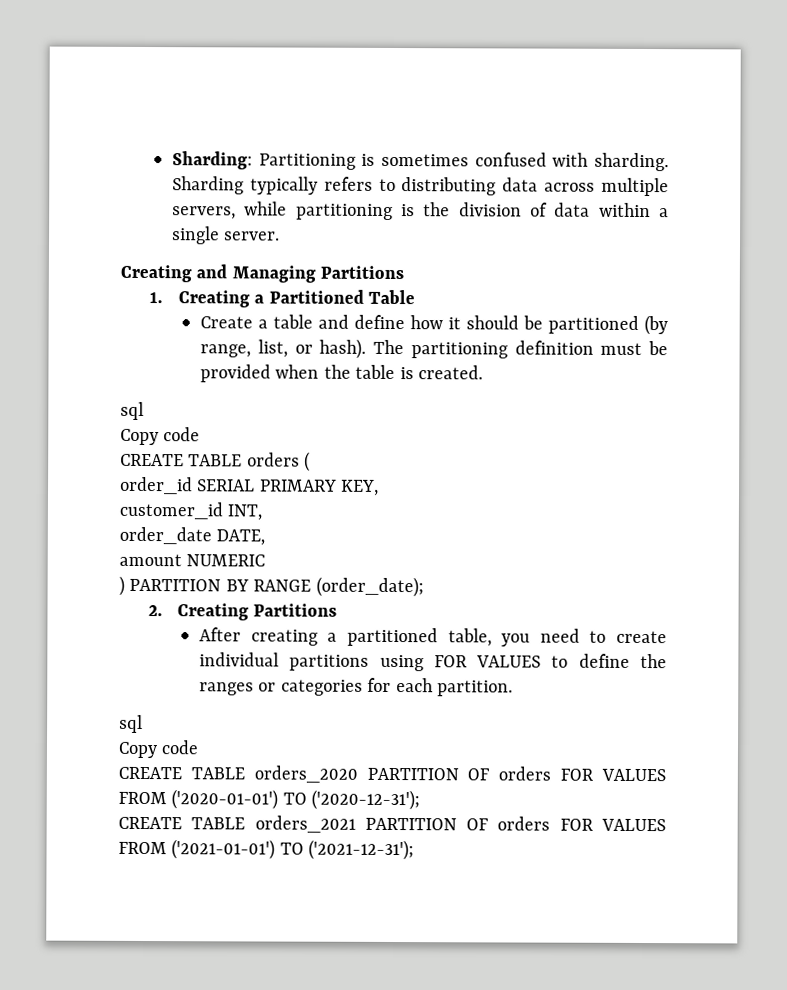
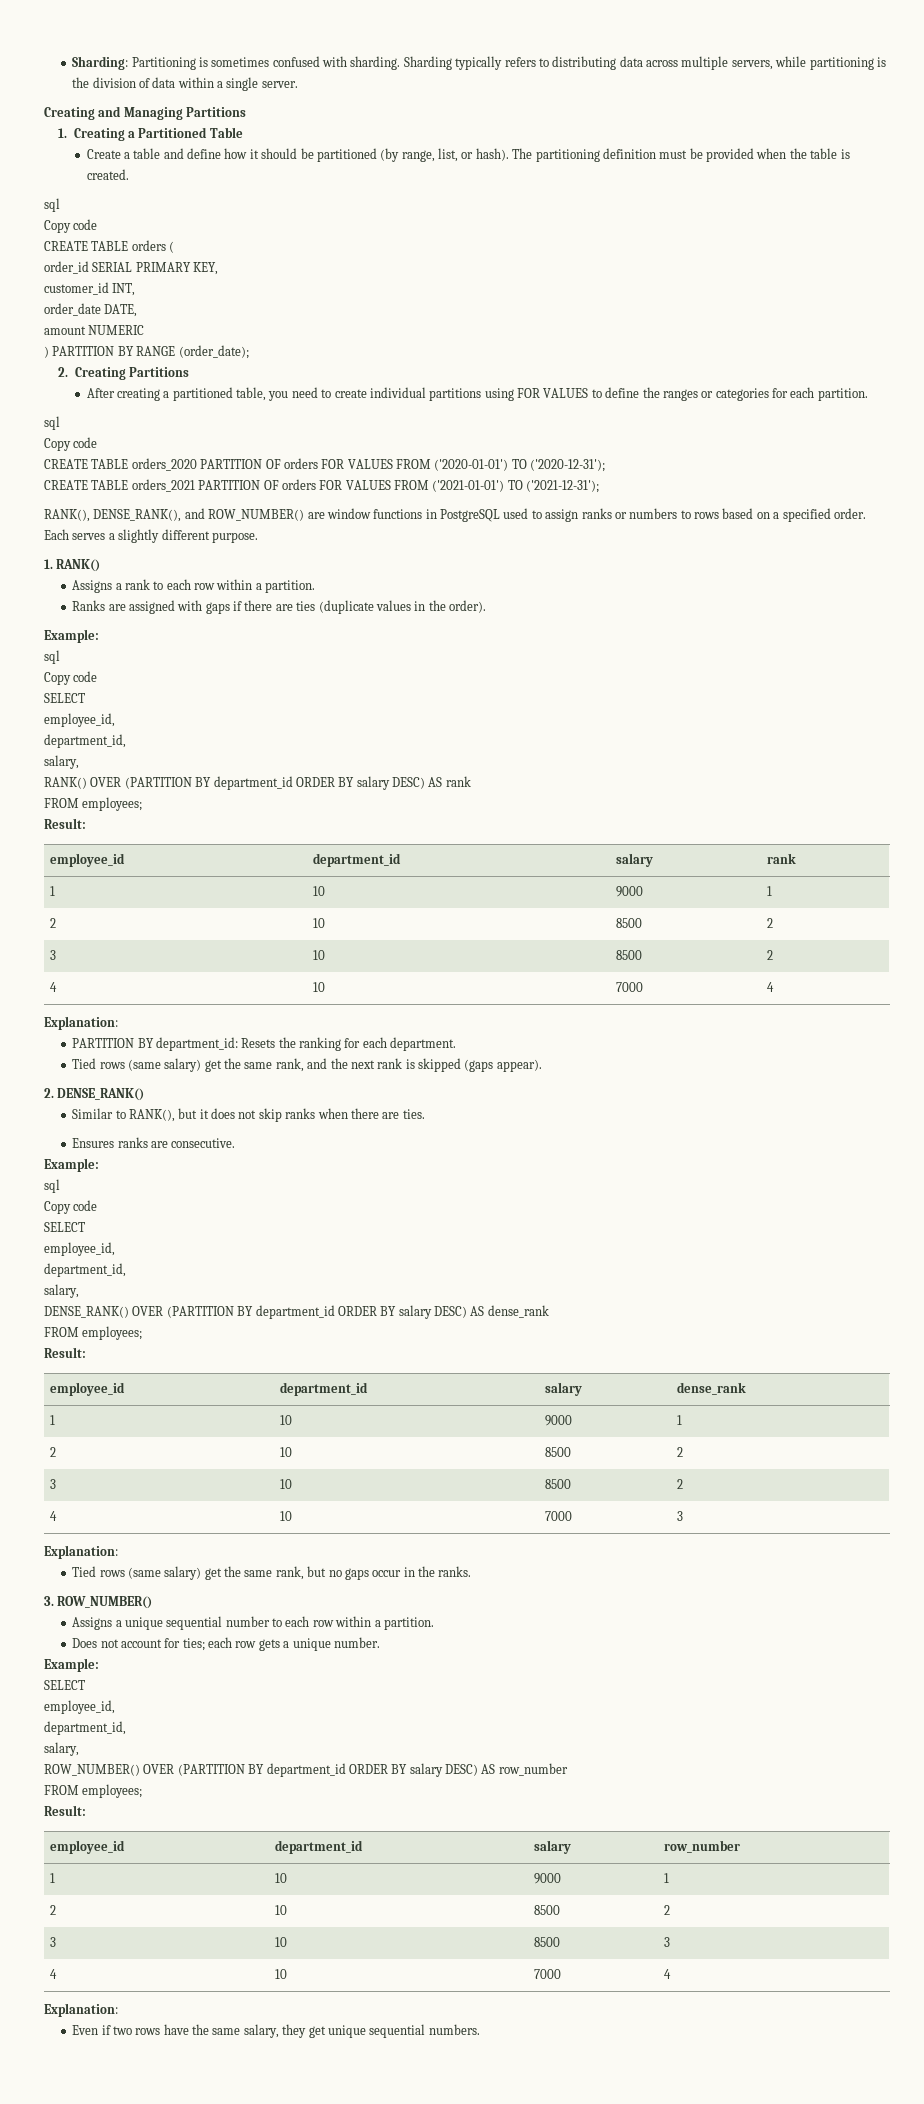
(415, 850) none -> [44,508,866,522] [44,529,258,543] [44,559,101,572] [72,579,316,593] [72,600,487,614] [44,629,99,643] [44,650,60,664] [44,671,98,685] [44,693,85,703] [44,713,115,727] [44,734,126,748] [44,755,79,769] [44,776,471,790] [44,797,143,811] [44,818,86,829] [50,853,126,867] [313,853,402,867] [616,853,654,867] [767,853,797,864] [50,886,56,896] [313,886,326,896] [616,886,644,897] [767,886,773,896] [50,918,57,928] [313,918,326,928] [616,918,643,928] [767,918,774,928] [50,950,57,960] [313,950,326,960] [616,950,643,960] [767,950,774,960] [50,982,58,992] [313,982,326,992] [616,982,644,992] [767,982,775,992] [44,1016,118,1030] [72,1037,457,1051] [72,1058,542,1072] [44,1088,145,1101] [72,1108,425,1122] [72,1137,236,1148] [44,1158,99,1172] [44,1179,60,1193] [44,1200,98,1214] [44,1222,85,1232] [44,1242,115,1256] [44,1263,126,1277] [44,1284,79,1298] [44,1305,549,1319] [44,1326,143,1340] [44,1347,86,1358] [50,1382,126,1396] [280,1382,369,1396] [545,1382,583,1396] [677,1382,747,1395] [50,1415,56,1425] [280,1415,293,1425] [545,1415,573,1426] [677,1415,683,1425] [50,1447,57,1457] [280,1447,293,1457] [545,1447,572,1457] [677,1447,684,1457] [50,1479,57,1489] [280,1479,293,1489] [545,1479,572,1489] [677,1479,684,1489] [50,1511,58,1521] [280,1511,293,1521] [545,1511,573,1521] [677,1511,684,1521] [44,1545,118,1559] [72,1566,472,1580] [44,1596,153,1609] [72,1616,434,1630] [72,1637,380,1651] [44,1658,99,1672] [44,1680,85,1690] [44,1700,115,1714] [44,1721,126,1735] [44,1742,79,1756] [44,1763,568,1777] [44,1784,143,1798] [44,1805,86,1816] [50,1840,126,1854] [275,1840,364,1854] [534,1840,572,1854] [664,1840,741,1853] [50,1873,56,1883] [275,1873,288,1883] [534,1873,562,1884] [664,1873,670,1883] [50,1905,57,1915] [275,1905,288,1915] [534,1905,561,1915] [664,1905,671,1915] [50,1937,57,1947] [275,1937,288,1947] [534,1937,561,1947] [664,1937,671,1947] [50,1969,58,1979] [275,1969,288,1979] [534,1969,562,1979] [664,1969,672,1979] [44,2003,118,2017] [72,2024,480,2038] // RANK(), DENSE_RANK(), and ROW_NUMBER() are window functions in PostgreSQL used to assign ranks or numbers to rows based on a specified order. Each serves a slightly different purpose. // 1. RANK() // Assigns a rank to each row within a partition. // Ranks are assigned with gaps if there are ties (duplicate values in the order). // Example: // sql // Copy code // SELECT // employee_id, // department_id, // salary, // RANK() OVER (PARTITION BY department_id ORDER BY salary DESC) AS rank // FROM employees; // Result: // employee_id | department_id | salary | rank // 1 | 10 | 9000 | 1 // 2 | 10 | 8500 | 2 // 3 | 10 | 8500 | 2 // 4 | 10 | 7000 | 4 // Explanation: // PARTITION BY department_id: Resets the ranking for each department. // Tied rows (same salary) get the same rank, and the next rank is skipped (gaps appear). // 2. DENSE_RANK() // Similar to RANK(), but it does not skip ranks when there are ties. // Ensures ranks are consecutive. // Example: // sql // Copy code // SELECT // employee_id, // department_id, // salary, // DENSE_RANK() OVER (PARTITION BY department_id ORDER BY salary DESC) AS dense_rank // FROM employees; // Result: // employee_id | department_id | salary | dense_rank // 1 | 10 | 9000 | 1 // 2 | 10 | 8500 | 2 // 3 | 10 | 8500 | 2 // 4 | 10 | 7000 | 3 // Explanation: // Tied rows (same salary) get the same rank, but no gaps occur in the ranks. // 3. ROW_NUMBER() // Assigns a unique sequential number to each row within a partition. // Does not account for ties; each row gets a unique number. // Example: // SELECT // employee_id, // department_id, // salary, // ROW_NUMBER() OVER (PARTITION BY department_id ORDER BY salary DESC) AS row_number // FROM employees; // Result: // employee_id | department_id | salary | row_number // 1 | 10 | 9000 | 1 // 2 | 10 | 8500 | 2 // 3 | 10 | 8500 | 3 // 4 | 10 | 7000 | 4 // Explanation: // Even if two rows have the same salary, they get unique sequential numbers.

